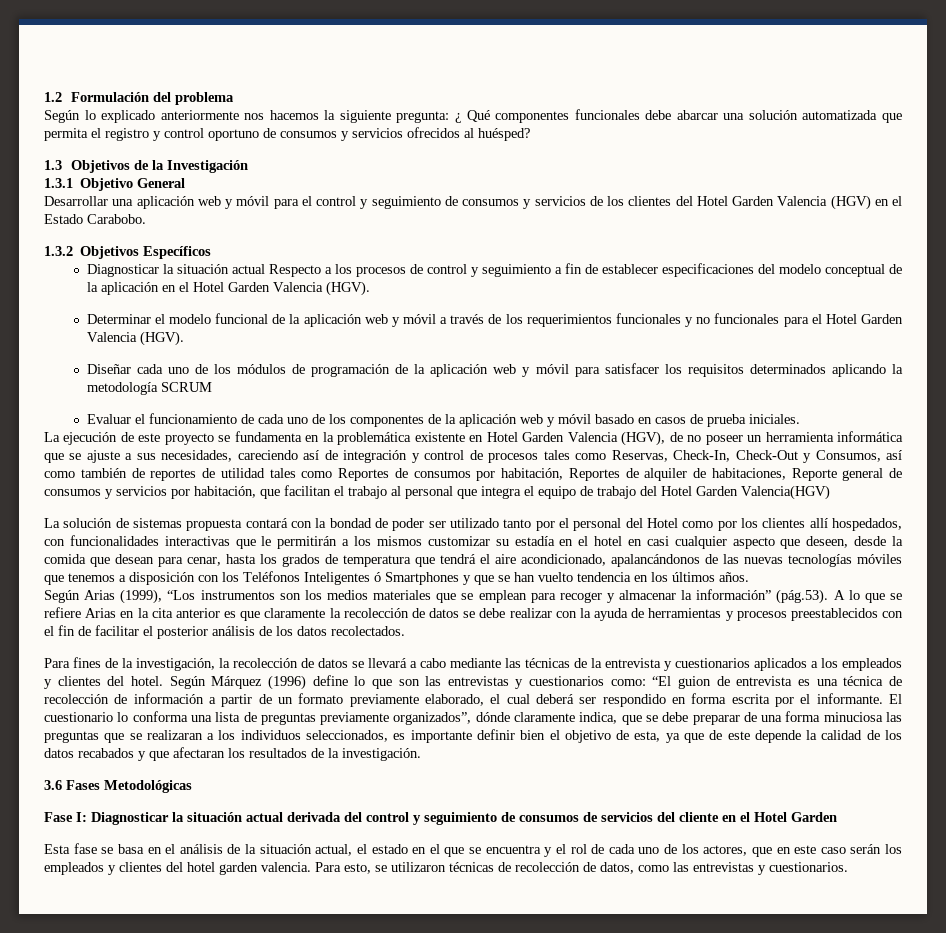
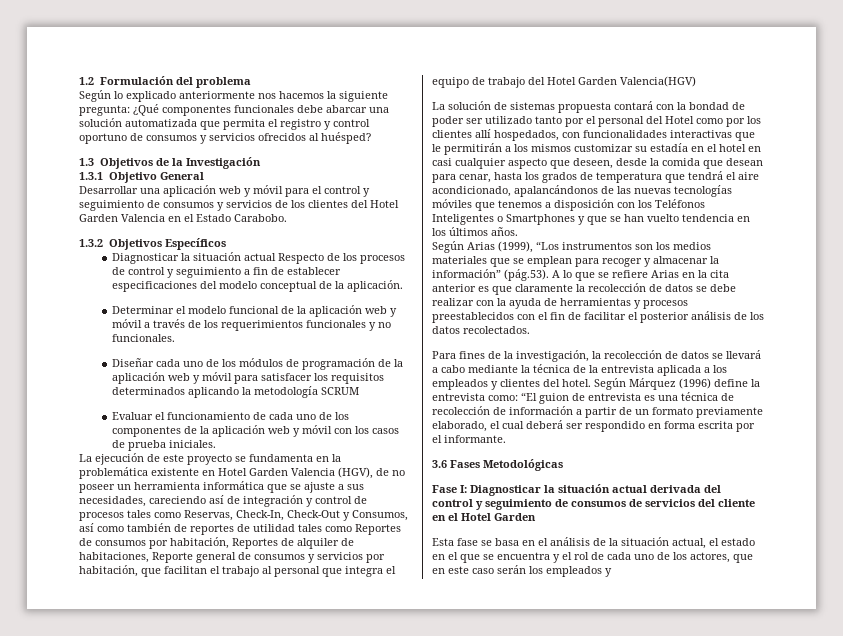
[454,110,490,123] ¿ Qué -> [133,104,159,116] ¿Qué
[830,195,871,210] (HGV) -> (165, 218) none
[324,267,332,274] a -> [326,253,340,261] de
[100,281,370,296] aplicación en el Hotel Garden Valencia (HGV). -> [346,280,403,292] aplicación.
[714,313,903,327] [86,331,184,346] funcionales para el Hotel Garden Valencia (HGV). -> [111,334,175,342] funcionales.
[594,414,652,424] basado en -> [333,426,369,434] con los
[374,572,381,582] ó -> [497,216,503,222] o
[505,658,570,668] las técnicas -> [521,364,570,373] la técnica
[664,658,807,671] y cuestionarios aplicados -> [657,365,701,376] aplicada
[354,676,605,689] lo que son las entrevistas y cuestionarios -> [751,379,760,387] [432,393,485,401] la entrevista
[889,694,903,704] [44,711,902,725] [44,729,902,743] [44,747,421,761] El cuestionario lo conforma una lista de preguntas previamente organizados”, dónde claramente indica, que se debe preparar de una forma minuciosa las preguntas que se realizaran a los individuos seleccionados, es importante definir bien el objetivo de esta, ya que de este depende la calidad de los datos recabados y que afectaran los resultados de la investigación. -> (506, 439) none
[119,862,848,875] clientes del hotel garden valencia. Para esto, se utilizaron técnicas de recolección de datos, como las entrevistas y cuestionarios. -> (612, 572) none

